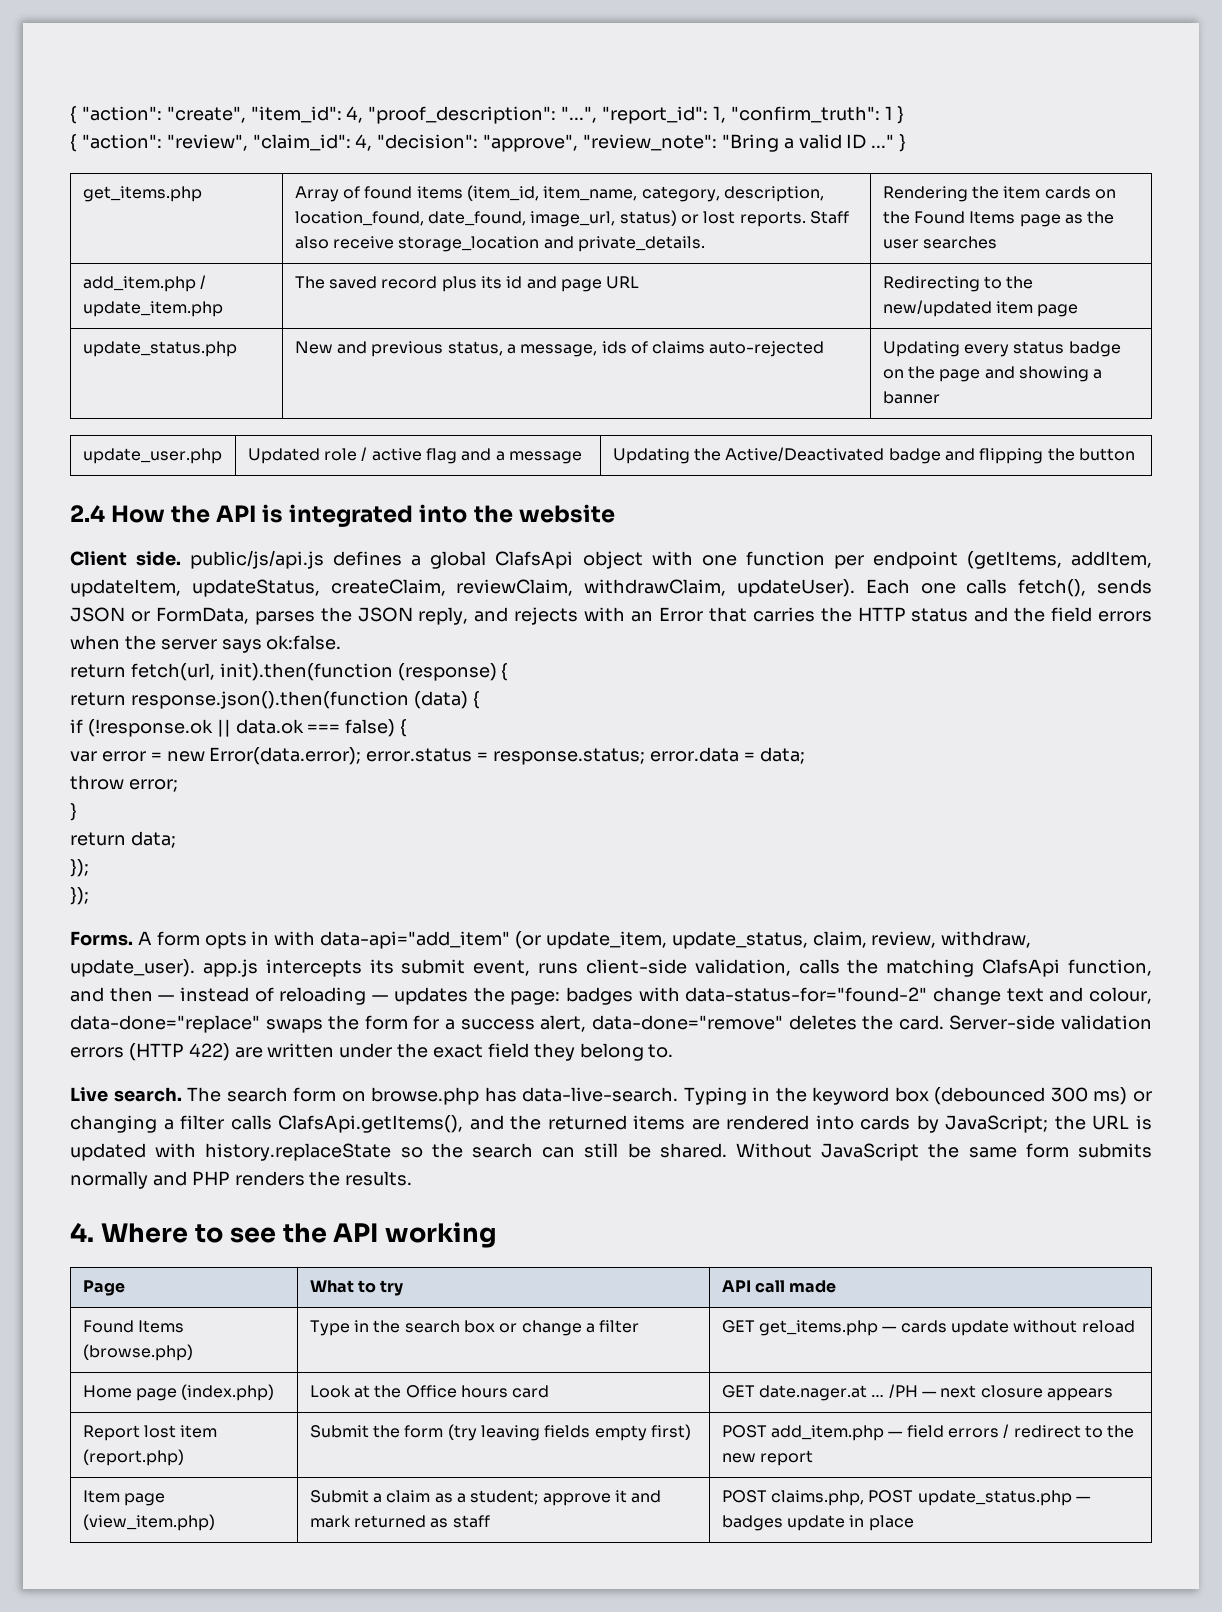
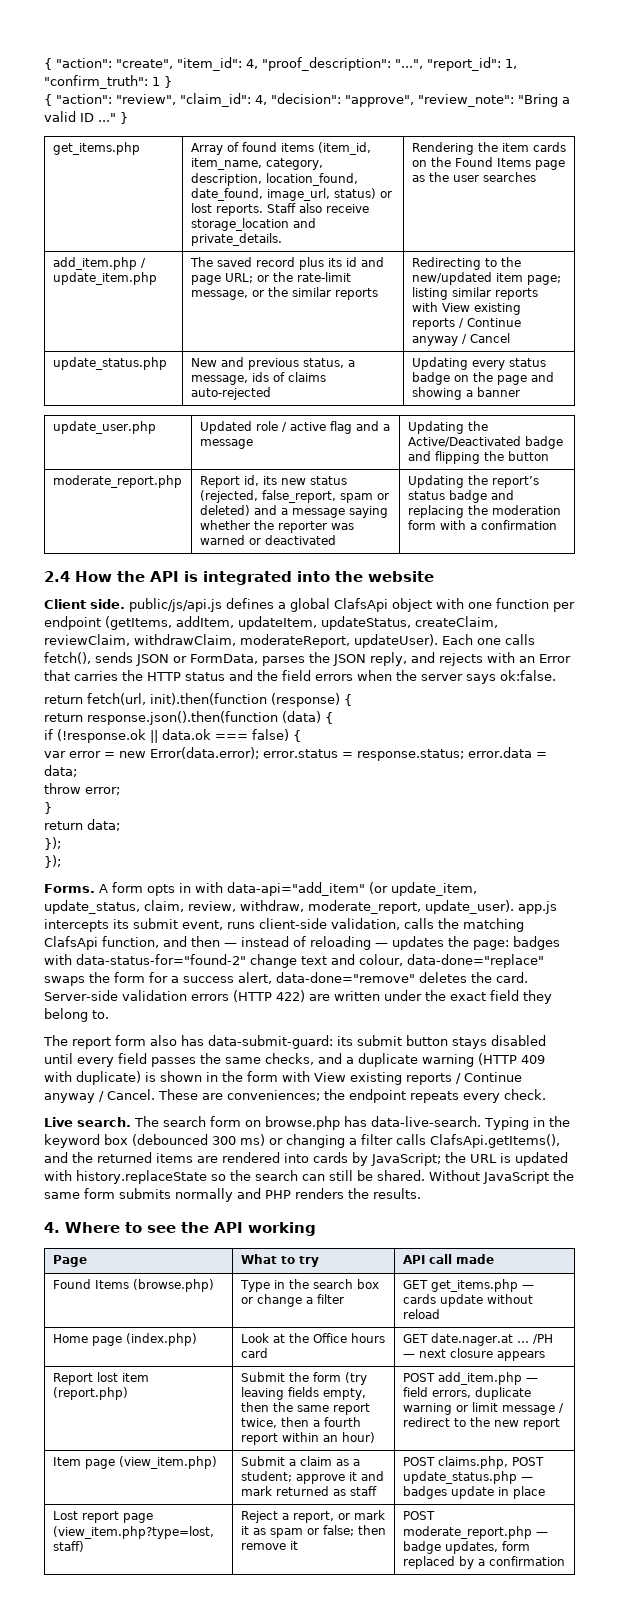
[606,276,640,289] URL -> [224,272,351,283] [190,287,378,300] URL; or the rate-limit message, or the similar reports
[1037,304,1079,317] page -> [526,275,561,285] [411,287,538,300] [411,302,521,315] [411,318,521,330] [411,333,510,346] page; listing similar reports with View existing reports / Continue anyway / Cancel
(1135, 454) none -> [52,475,182,488] [199,475,347,488] [199,490,389,503] [199,505,388,518] [199,520,354,533] [199,535,336,545] [407,475,539,488] [407,490,514,503] [407,505,561,518] [407,520,557,530] // moderate_report.php | Report id, its new status (rejected, false_report, spam or deleted) and a message saying whether the reporter was warned or deactivated | Updating the report’s status badge and replacing the moderation form with a confirmation
(727, 587) none -> [240,634,350,648] moderateReport,
(1032, 939) none -> [308,900,421,914] moderate_report,
(674, 1051) none -> [43,1035,546,1049] [44,1053,545,1067] [44,1071,522,1085] [44,1089,546,1103] // The report form also has data-submit-guard: its submit button stays disabled until every field passes the same checks, and a duplicate warning (HTTP 409 with duplicate) is shown in the form with View existing reports / Continue anyway / Cancel. These are conveniences; the endpoint repeats every check.
[594,1424,691,1441] [721,1425,999,1441] empty first) | POST add_item.php — field errors -> [322,1388,366,1400] [240,1402,370,1415] [240,1417,361,1428] [240,1432,375,1445] [402,1372,538,1385] [402,1387,531,1400] [402,1402,555,1415] empty, then the same report twice, then a fourth report within an hour) | POST add_item.php — field errors, duplicate warning or limit message
(914, 1523) none -> [52,1511,153,1523] [52,1526,214,1539] [52,1541,84,1552] [240,1510,385,1523] [240,1525,386,1538] [240,1541,298,1550] [402,1511,435,1520] [402,1526,548,1539] [402,1541,530,1554] [402,1556,565,1569] // Lost report page (view_item.php?type=lost, staff) | Reject a report, or mark it as spam or false; then remove it | POST moderate_report.php — badge updates, form replaced by a confirmation

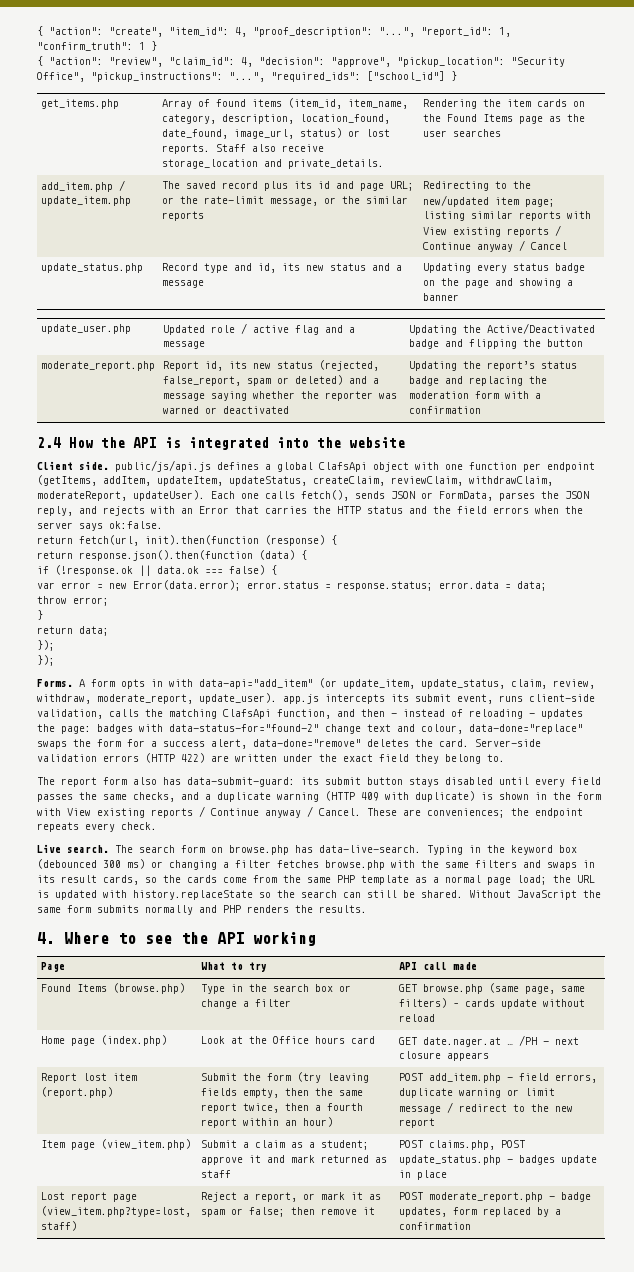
[418,94,570,107] [44,111,116,122] "review_note": "Bring a valid ID ..." -> [397,57,565,67] [37,71,445,82] "pickup_location": "Security Office", "pickup_instructions": "...", "required_ids": ["school_id"]
[190,357,355,370] [190,372,326,385] [190,387,271,400] New and previous status, a message, ids of claims auto-rejected -> [161,263,402,273] [161,280,204,288] Record type and id, its new status and a message
[396,1134,560,1148] [44,1152,441,1166] calls ClafsApi.getItems(), and the returned items are rendered into cards by JavaScript; -> [277,860,595,870] [37,875,547,885] fetches browse.php with the same filters and swaps in its result cards, so the cards come from the same PHP template as a normal page load;
[430,1279,534,1292] get_items.php — -> [422,983,585,994] [398,998,459,1008] browse.php (same page, same filters) –

